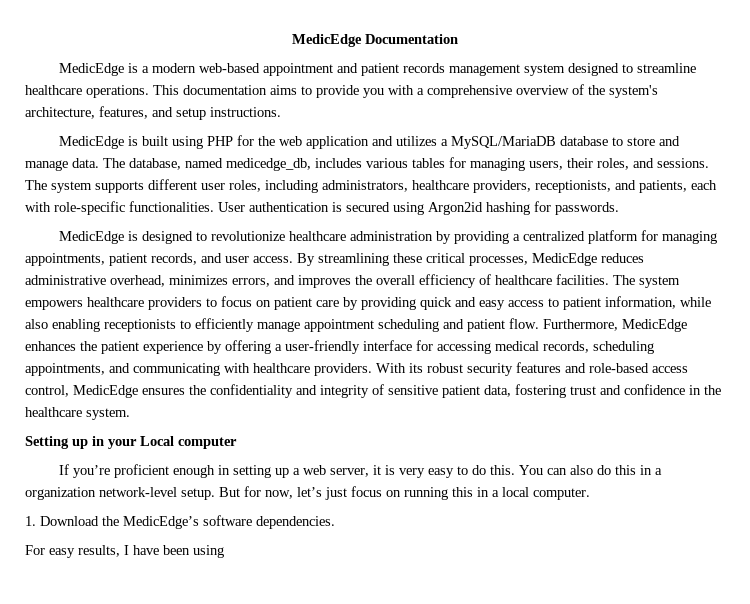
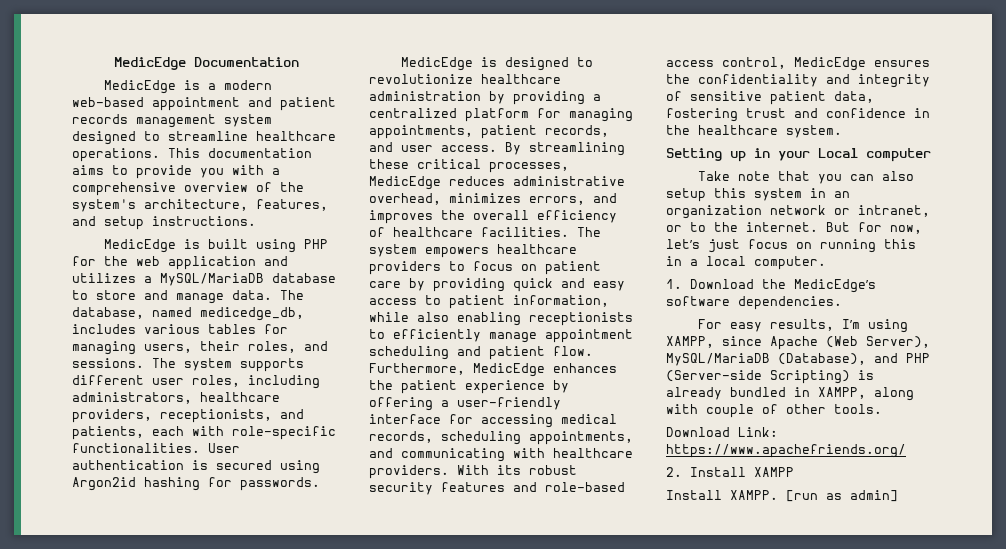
[58,464,662,478] [25,487,215,500] If you’re proficient enough in setting up a web server, it is very easy to do this. You can also do this in a organization network-level setup. -> [697,171,914,184] [666,188,850,202] [666,205,930,219] [666,222,818,232] Take note that you can also setup this system in an organization network or intranet, or to the internet.
[124,545,224,558] I have been using -> [841,319,908,333] [666,336,930,350] [666,353,930,366] [666,370,874,384] [666,387,914,401] [666,404,882,418] [666,427,778,437] [666,444,906,458] [666,467,794,477] [666,490,898,502] I’m using XAMPP, since Apache (Web Server), MySQL/MariaDB (Database), and PHP (Server-side Scripting) is already bundled in XAMPP, along with couple of other tools. // Download Link: https://www.apachefriends.org/ // 2. Install XAMPP // Install XAMPP. [run as admin]

